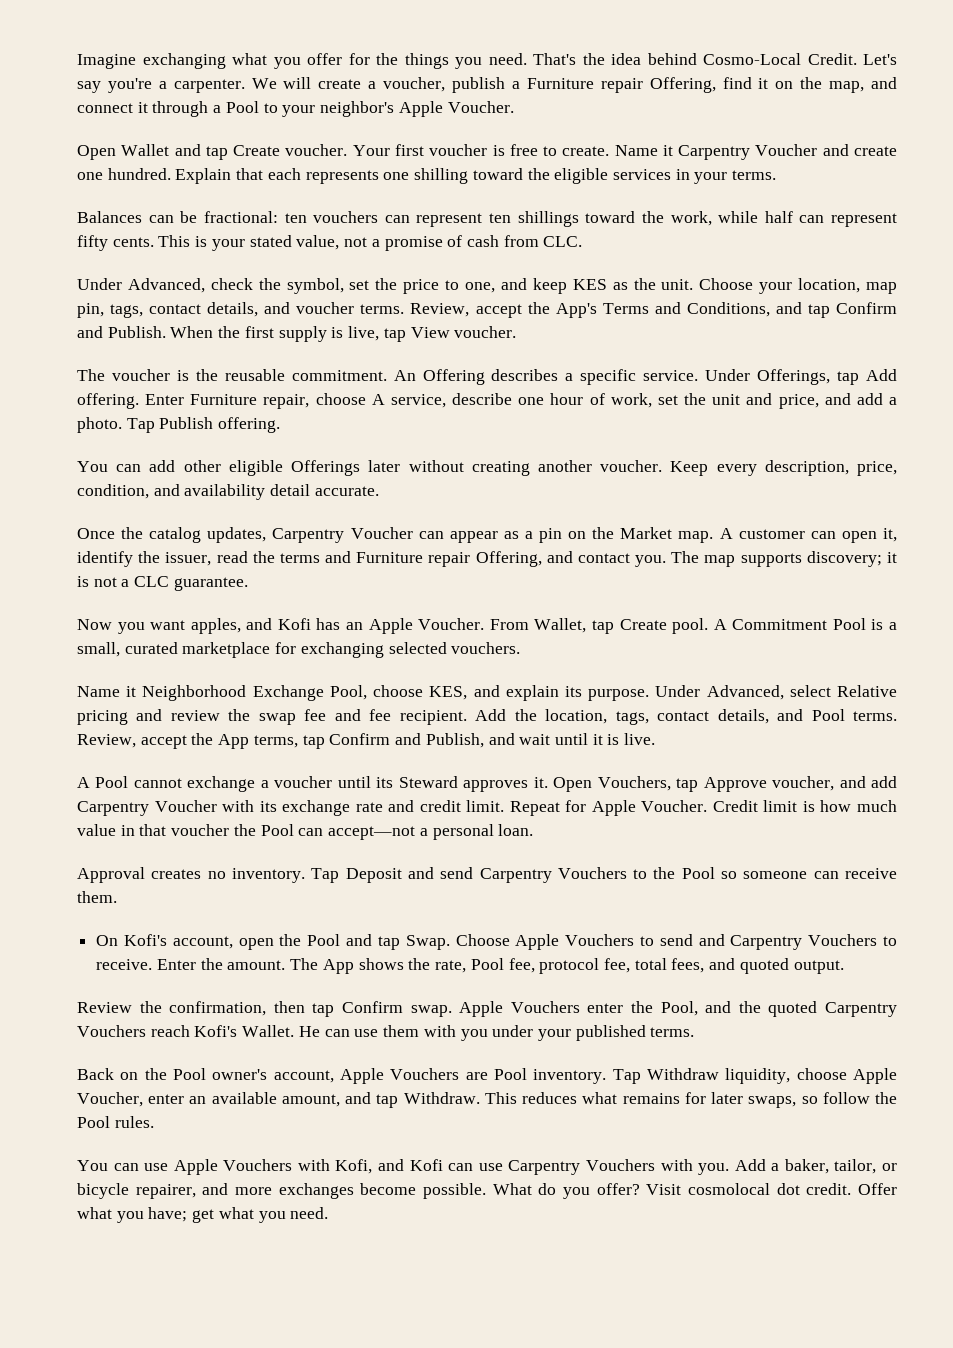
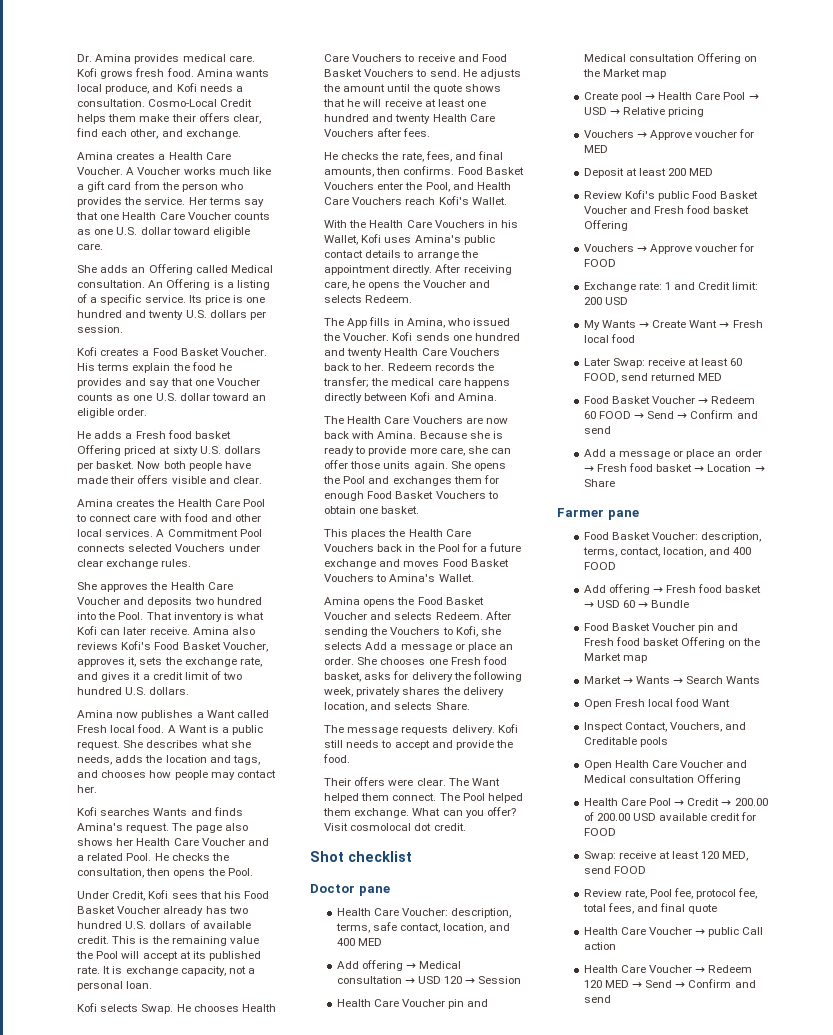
[76,53,897,69] [76,77,898,93] [76,101,514,117] [76,144,898,160] [76,168,777,184] [76,211,897,227] [76,235,583,251] [76,278,898,294] [76,302,897,318] [76,326,517,342] [76,369,897,385] [76,393,897,409] [76,417,281,433] [76,460,897,476] [76,484,379,500] [76,527,898,543] [76,551,897,567] [76,576,248,591] [76,618,897,634] [76,642,521,658] [76,685,897,701] [76,709,897,725] [76,733,656,749] [76,776,897,792] [76,800,898,816] [76,824,534,840] [76,867,897,883] [76,891,117,903] [96,934,897,950] [96,958,431,974] Imagine exchanging what you offer for the things you need. That's the idea behind Cosmo-Local Credit. Let's say you're a carpenter. We will create a voucher, publish a Furniture repair Offering, find it on the map, and connect it through a Pool to your neighbor's Apple Voucher. // Open Wallet and tap Create voucher. Your first voucher is free to create. Name it Carpentry Voucher and create one hundred. Explain that each represents one shilling toward the eligible services in your terms. // Balances can be fractional: ten vouchers can represent ten shillings toward the work, while half can represent fifty cents. This is your stated value, not a promise of cash from CLC. // Under Advanced, check the symbol, set the price to one, and keep KES as the unit. Choose your location, map pin, tags, contact details, and voucher terms. Review, accept the App's Terms and Conditions, and tap Confirm and Publish. When the first supply is live, tap View voucher. // The voucher is the reusable commitment. An Offering describes a specific service. Under Offerings, tap Add offering. Enter Furniture repair, choose A service, describe one hour of work, set the unit and price, and add a photo. Tap Publish offering. // You can add other eligible Offerings later without creating another voucher. Keep every description, price, condition, and availability detail accurate. // Once the catalog updates, Carpentry Voucher can appear as a pin on the Market map. A customer can open it, identify the issuer, read the terms and Furniture repair Offering, and contact you. The map supports discovery; it is not a CLC guarantee. // Now you want apples, and Kofi has an Apple Voucher. From Wallet, tap Create pool. A Commitment Pool is a small, curated marketplace for exchanging selected vouchers. // Name it Neighborhood Exchange Pool, choose KES, and explain its purpose. Under Advanced, select Relative pricing and review the swap fee and fee recipient. Add the location, tags, contact details, and Pool terms. Review, accept the App terms, tap Confirm and Publish, and wait until it is live. // A Pool cannot exchange a voucher until its Steward approves it. Open Vouchers, tap Approve voucher, and add Carpentry Voucher with its exchange rate and credit limit. Repeat for Apple Voucher. Credit limit is how much value in that voucher the Pool can accept—not a personal loan. // Approval creates no inventory. Tap Deposit and send Carpentry Vouchers to the Pool so someone can receive them. // On Kofi's account, open the Pool and tap Swap. Choose Apple Vouchers to send and Carpentry Vouchers to receive. Enter the amount. The App shows the -> [77,54,255,64] [77,68,269,79] [77,83,243,94] [77,99,253,107] [77,113,261,124] [76,128,241,139] [77,152,231,160] [77,167,271,175] [77,181,243,192] [77,197,264,207] [76,212,270,220] [77,227,250,237] [77,243,104,250] [77,264,273,275] [77,279,270,290] [77,294,265,305] [77,310,266,320] [77,325,124,333] [77,347,267,356] [77,362,232,373] [77,378,260,388] [77,393,266,401] [77,408,148,418] [77,430,231,439] [77,445,261,456] [77,461,251,471] [77,475,262,484] [77,499,265,507] [76,513,261,522] [77,529,262,537] [77,544,260,552] [77,559,192,569] [77,582,233,592] [77,597,262,607] [77,612,264,622] [77,626,255,635] [77,641,268,652] [77,657,262,667] [77,671,242,682] [77,687,190,695] [77,710,269,720] [77,724,263,735] [77,740,251,750] [77,755,260,765] [77,770,276,780] [77,785,98,793] [77,807,243,816] [77,823,248,833] [77,838,269,846] [77,853,229,861] [77,868,253,878] [77,890,269,901] [77,906,248,916] [77,920,251,929] [77,936,259,946] [76,951,261,961] [77,966,255,976] [77,981,153,991] [77,1003,276,1014] [324,54,507,62] [324,69,521,79] [323,84,501,94] [323,99,486,107] [324,114,495,124] [324,128,431,137] [324,151,503,162] [324,166,524,177] [324,182,511,192] [324,196,507,205] [324,220,518,228] [324,234,495,245] [324,250,478,260] [324,264,512,275] [324,280,490,290] [324,295,413,303] [324,317,510,328] [323,332,520,341] [324,348,500,358] [324,363,494,371] [323,377,510,388] [324,392,497,403] [324,416,508,424] [324,431,503,439] [324,446,511,456] [324,460,506,471] [323,475,499,486] [324,491,498,501] [324,506,420,514] [324,529,471,539] [324,543,521,552] [324,559,509,569] [324,574,474,582] [324,597,484,607] [324,611,511,620] [324,626,501,637] [324,642,513,652] [324,656,507,665] [324,671,522,682] [324,687,504,697] [324,702,470,712] [324,724,518,735] [324,740,513,750] [323,754,351,763] [324,777,500,786] [324,793,523,803] [323,807,516,818] [324,823,466,831] [310,851,412,862] [310,884,390,896] [336,908,512,918] [335,922,511,933] [336,938,383,946] [336,960,462,971] [336,976,522,984] [336,999,489,1009] [583,53,758,64] [582,69,667,79] [583,92,759,102] [583,107,705,117] [583,129,755,140] [583,145,608,153] [583,168,714,178] [583,190,759,201] [583,205,750,214] [583,220,628,231] [583,243,755,254] [583,259,616,267] [583,282,759,292] [583,297,629,305] [583,320,763,330] [583,334,636,343] [583,358,743,368] [583,373,723,383] [583,396,756,404] [583,410,758,419] [583,426,611,434] [583,449,762,459] [583,463,765,472] [583,479,615,487] [557,508,639,520] [583,532,762,542] [582,547,752,557] [583,562,616,570] [583,584,762,595] [583,600,690,608] [583,623,739,633] [583,637,761,648] [583,653,648,663] [583,676,761,684] [583,698,731,709] [583,722,747,732] [583,737,669,747] [583,760,748,770] [583,774,742,785] [583,798,768,806] [583,812,757,821] [583,828,616,836] [583,851,749,861] [583,866,647,874] [583,889,622,897] Dr. Amina provides medical care. Kofi grows fresh food. Amina wants local produce, and Kofi needs a consultation. Cosmo-Local Credit helps them make their offers clear, find each other, and exchange. // Amina creates a Health Care Voucher. A Voucher works much like a gift card from the person who provides the service. Her terms say that one Health Care Voucher counts as one U.S. dollar toward eligible care. // She adds an Offering called Medical consultation. An Offering is a listing of a specific service. Its price is one hundred and twenty U.S. dollars per session. // Kofi creates a Food Basket Voucher. His terms explain the food he provides and say that one Voucher counts as one U.S. dollar toward an eligible order. // He adds a Fresh food basket Offering priced at sixty U.S. dollars per basket. Now both people have made their offers visible and clear. // Amina creates the Health Care Pool to connect care with food and other local services. A Commitment Pool connects selected Vouchers under clear exchange rules. // She approves the Health Care Voucher and deposits two hundred into the Pool. That inventory is what Kofi can later receive. Amina also reviews Kofi's Food Basket Voucher, approves it, sets the exchange rate, and gives it a credit limit of two hundred U.S. dollars. // Amina now publishes a Want called Fresh local food. A Want is a public request. She describes what she needs, adds the location and tags, and chooses how people may contact her. // Kofi searches Wants and finds Amina's request. The page also shows her Health Care Voucher and a related Pool. He checks the consultation, then opens the Pool. // Under Credit, Kofi sees that his Food Basket Voucher already has two hundred U.S. dollars of available credit. This is the remaining value the Pool will accept at its published rate. It is exchange capacity, not a personal loan. // Kofi selects Swap. He chooses Health Care Vouchers to receive and Food Basket Vouchers to send. He adjusts the amount until the quote shows that he will receive at least one hundred and twenty Health Care Vouchers after fees. // He checks the rate, fees, and final amounts, then confirms. Food Basket Vouchers enter the Pool, and Health Care Vouchers reach Kofi's Wallet. // With the Health Care Vouchers in his Wallet, Kofi uses Amina's public contact details to arrange the appointment directly. After receiving care, he opens the Voucher and selects Redeem. // The App fills in Amina, who issued the Voucher. Kofi sends one hundred and twenty Health Care Vouchers back to her. Redeem records the transfer; the medical care happens directly between Kofi and Amina. // The Health Care Vouchers are now back with Amina. Because she is ready to provide more care, she can offer those units again. She opens the Pool and exchanges them for enough Food Basket Vouchers to obtain one basket. // This places the Health Care Vouchers back in the Pool for a future exchange and moves Food Basket Vouchers to Amina's Wallet. // Amina opens the Food Basket Voucher and selects Redeem. After sending the Vouchers to Kofi, she selects Add a message or place an order. She chooses one Fresh food basket, asks for delivery the following week, privately shares the delivery location, and selects Share. // The message requests delivery. Kofi still needs to accept and provide the food. // Their offers were clear. The Want helped them connect. The Pool helped them exchange. What can you offer? Visit cosmolocal dot credit. // Shot checklist // Doctor pane // Health Care Voucher: description, terms, safe contact, location, and 400 MED // Add offering → Medical consultation → USD 120 → Session // Health Care Voucher pin and Medical consultation Offering on the Market map // Create pool → Health Care Pool → USD → Relative pricing // Vouchers → Approve voucher for MED // Deposit at least 200 MED // Review Kofi's public Food Basket Voucher and Fresh food basket Offering // Vouchers → Approve voucher for FOOD // Exchange rate: 1 and Credit limit: 200 USD // My Wants → Create Want → Fresh local food // Later Swap: receive at least 60 FOOD, send returned MED // Food Basket Voucher → Redeem 60 FOOD → Send → Confirm and send // Add a message or place an order → Fresh food basket → Location → Share // Farmer pane // Food Basket Voucher: description, terms, contact, location, and 400 FOOD // Add offering → Fresh food basket → USD 60 → Bundle // Food Basket Voucher pin and Fresh food basket Offering on the Market map // Market → Wants → Search Wants // Open Fresh local food Want // Inspect Contact, Vouchers, and Creditable pools // Open Health Care Voucher and Medical consultation Offering // Health Care Pool → Credit → 200.00 of 200.00 USD available credit for FOOD // Swap: receive at least 120 MED, send FOOD // Review
[739,958,844,974] [76,1001,898,1017] [76,1025,695,1041] [76,1068,897,1084] [76,1092,897,1108] [76,1116,154,1128] [76,1159,897,1175] [76,1183,897,1199] [76,1207,329,1223] quoted output. // Review the confirmation, then tap Confirm swap. Apple Vouchers enter the Pool, and the quoted Carpentry Vouchers reach Kofi's Wallet. He can use them with you under your published terms. // Back on the Pool owner's account, Apple Vouchers are Pool inventory. Tap Withdraw liquidity, choose Apple Voucher, enter an available amount, and tap Withdraw. This reduces what remains for later swaps, so follow the Pool rules. // You can use Apple Vouchers with Kofi, and Kofi can use Carpentry Vouchers with you. Add a baker, tailor, or bicycle repairer, and more exchanges become possible. What do you offer? Visit cosmolocal dot credit. Offer what you have; get what you need. -> [660,903,718,914] [583,927,764,937] [583,942,616,950] [583,965,753,973] [583,979,756,988] [583,995,611,1003] final quote // Health Care Voucher → public Call action // Health Care Voucher → Redeem 120 MED → Send → Confirm and send

